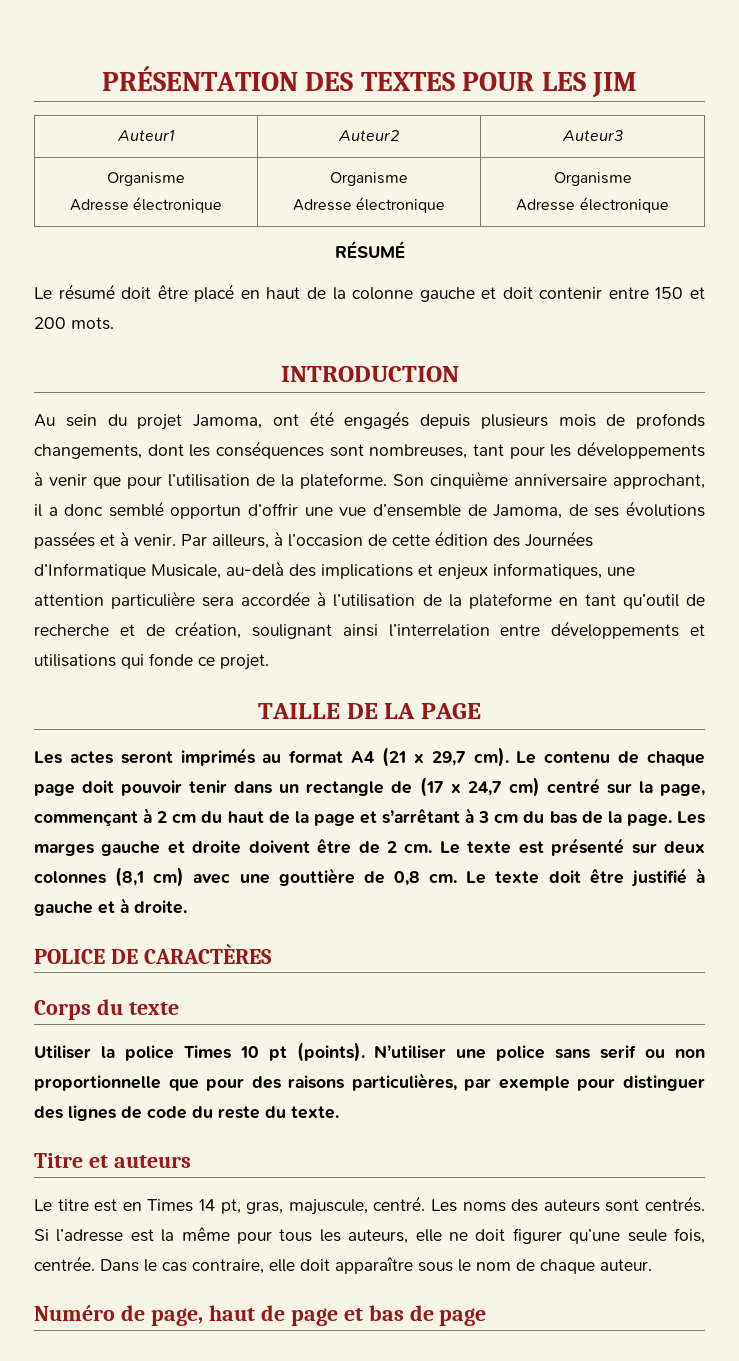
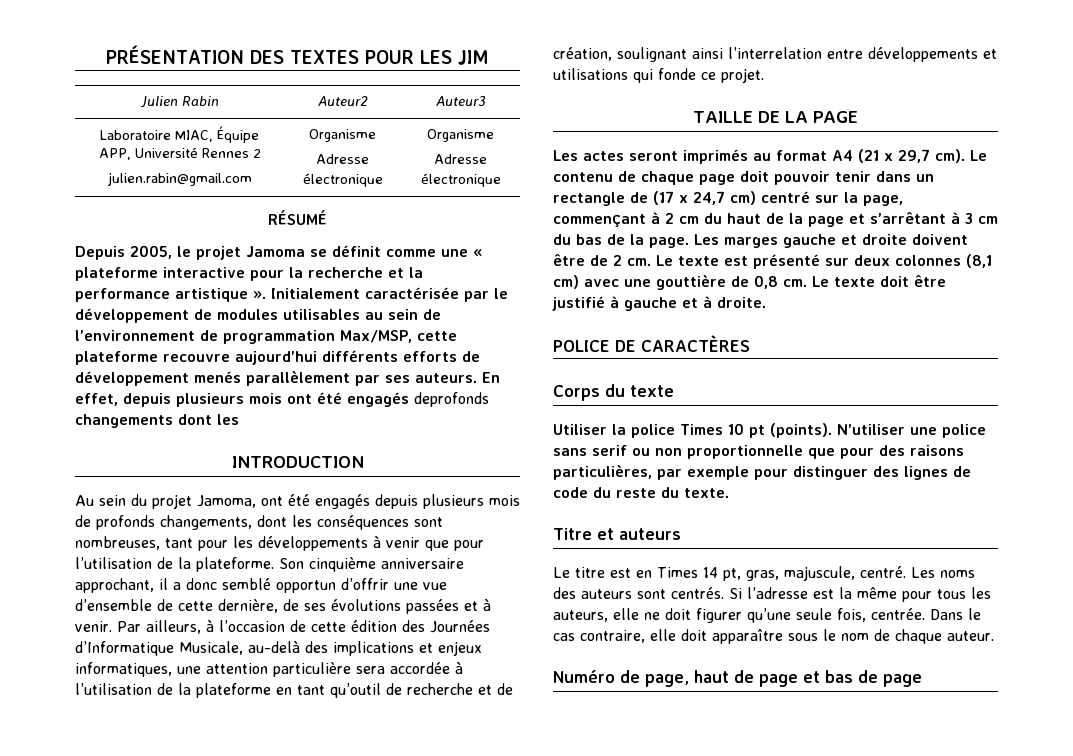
[117,130,175,141] Auteur1 -> [139,96,219,108] Julien Rabin
[107,172,185,186] [69,197,223,213] Organisme // Adresse électronique -> [100,126,259,143] [98,147,261,160] [107,172,252,186] Laboratoire MIAC, Équipe APP, Université Rennes 2 // julien.rabin@gmail.com
[34,284,705,302] [34,317,114,330] Le résumé doit être placé en haut de la colonne gauche et doit contenir entre 150 et 200 mots. -> [75,245,483,260] [75,267,423,281] [75,287,508,302] [75,308,441,323] [75,330,457,344] [75,350,480,365] [75,371,500,386] [75,392,489,407] [75,414,239,428] Depuis 2005, le projet Jamoma se définit comme une « plateforme interactive pour la recherche et la performance artistique ». Initialement caractérisée par le développement de modules utilisables au sein de l’environnement de programmation Max/MSP, cette plateforme recouvre aujourd’hui différents efforts de développement menés parallèlement par ses auteurs. En effet, depuis plusieurs mois ont été engagés deprofonds changements dont les
[493,504,563,519] Jamoma, -> [178,599,278,613] cette dernière,

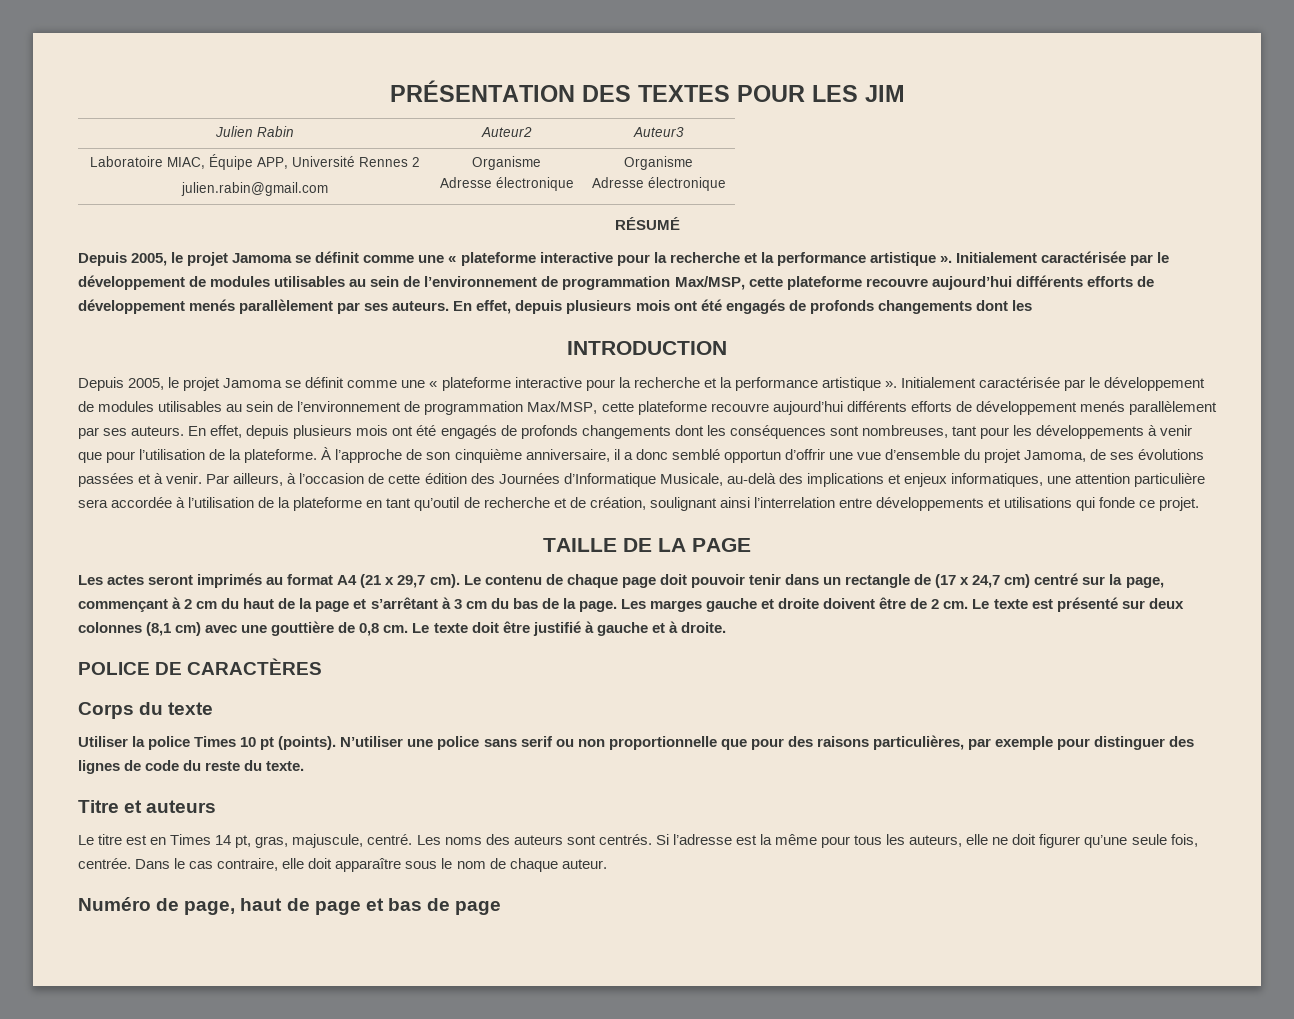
[414,392,489,407] deprofonds -> [788,300,874,314] de profonds
[75,494,520,509] [75,515,252,530] Au sein du projet Jamoma, ont été engagés depuis plusieurs mois de profonds changements, -> [78,377,1206,391] [78,401,1217,415] [78,425,671,439] Depuis 2005, le projet Jamoma se définit comme une « plateforme interactive pour la recherche et la performance artistique ». Initialement caractérisée par le développement de modules utilisables au sein de l’environnement de programmation Max/MSP, cette plateforme recouvre aujourd’hui différents efforts de développement menés parallèlement par ses auteurs. En effet, depuis plusieurs mois ont été engagés de profonds changements
[279,557,464,572] [75,578,154,593] Son cinquième anniversaire approchant, -> [321,447,610,463] À l’approche de son cinquième anniversaire,
[157,599,278,613] de cette dernière, -> [964,449,1087,463] du projet Jamoma,

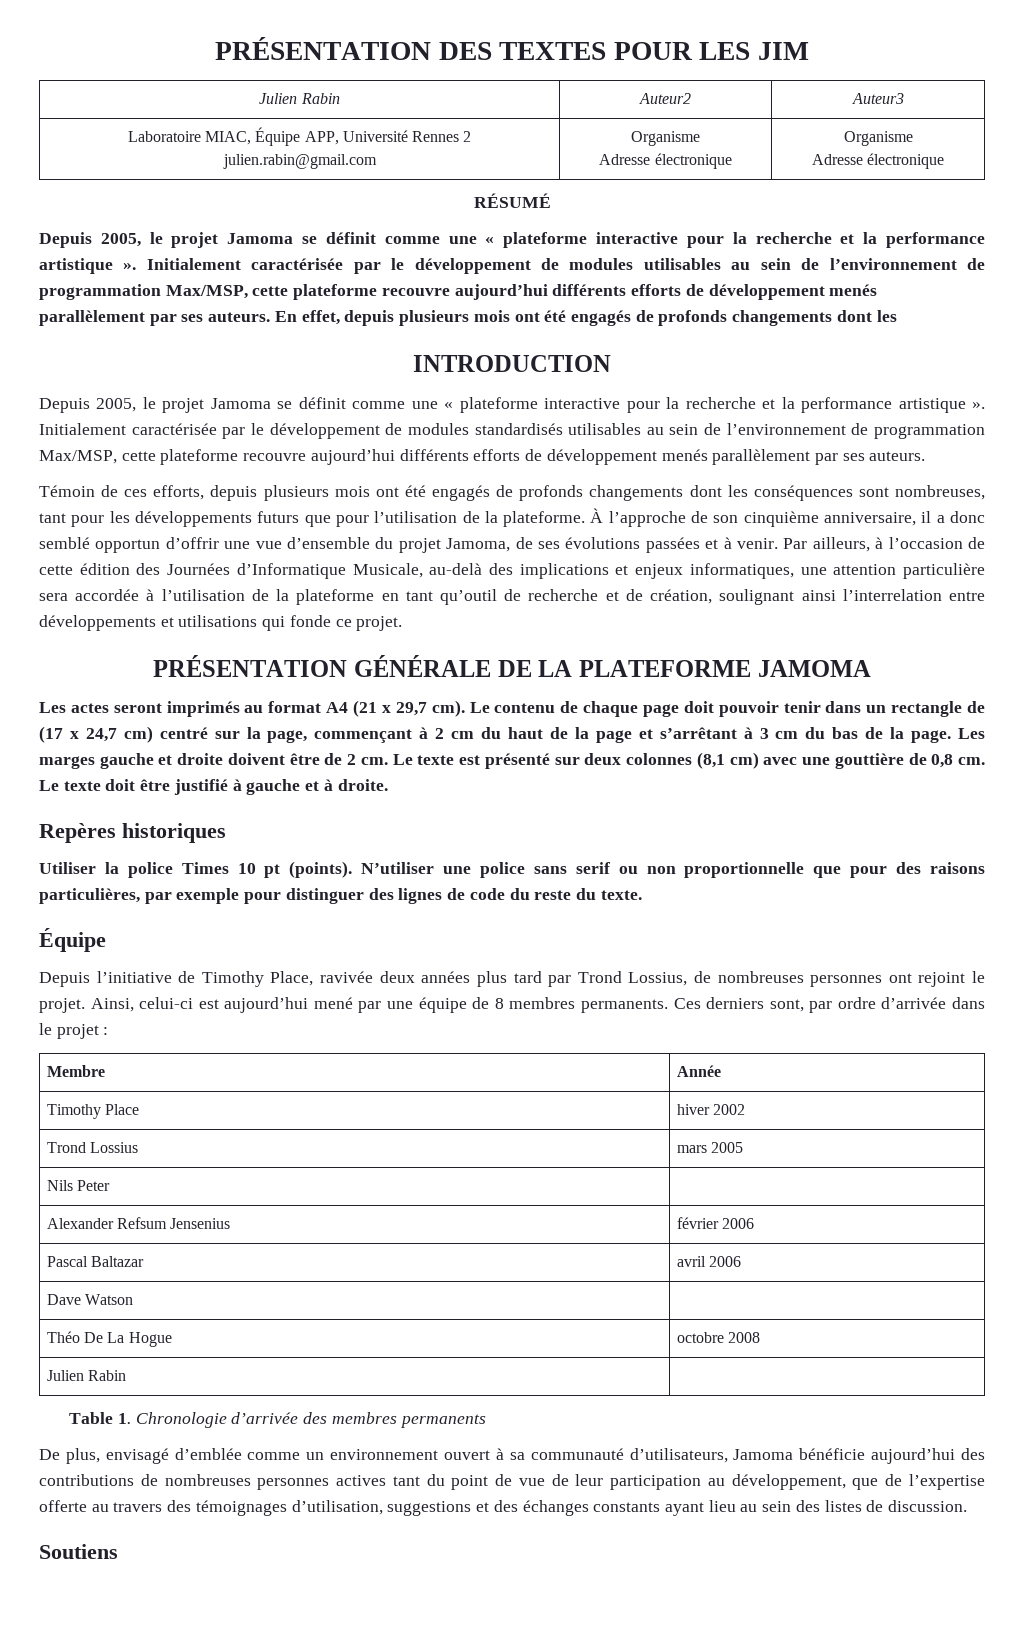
(155, 406) none -> [474,423,563,435] standardisés
[188,425,243,438] En effet, -> [39,485,205,500] // Témoin de ces efforts,
[1148,425,1193,436] à venir -> [257,511,300,523] futurs
[543,538,751,552] TAILLE DE LA PAGE -> [153,655,871,677] PRÉSENTATION GÉNÉRALE DE LA PLATEFORME JAMOMA
[78,658,323,675] [78,702,214,719] POLICE DE CARACTÈRES // Corps du texte -> [39,823,226,843] Repères historiques
[78,800,217,813] [78,834,1198,848] [78,858,607,872] [78,897,502,915] Titre et auteurs // Le titre est en Times 14 pt, gras, majuscule, centré. Les noms des auteurs sont centrés. Si l’adresse est la même pour tous les auteurs, elle ne doit figurer qu’une seule fois, centrée. Dans le cas contraire, elle doit apparaître sous le nom de chaque auteur. // Numéro de page, haut de page et bas de page -> [39,928,106,952] [39,971,985,987] [39,997,985,1013] [39,1023,109,1039] [46,1065,105,1077] [676,1065,721,1077] [46,1104,139,1119] [676,1104,745,1115] [46,1142,138,1153] [676,1142,743,1153] [46,1180,110,1191] [46,1217,231,1229] [676,1217,754,1229] [46,1256,144,1267] [676,1256,741,1267] [46,1294,133,1305] [46,1331,172,1347] [676,1332,760,1343] [46,1370,126,1381] [69,1412,486,1428] [39,1448,986,1464] [39,1474,985,1490] [39,1500,968,1516] [39,1544,118,1559] Équipe // Depuis l’initiative de Timothy Place, ravivée deux années plus tard par Trond Lossius, de nombreuses personnes ont rejoint le projet. Ainsi, celui-ci est aujourd’hui mené par une équipe de 8 membres permanents. Ces derniers sont, par ordre d’arrivée dans le projet : // Membre | Année // Timothy Place | hiver 2002 // Trond Lossius | mars 2005 // Nils Peter | // Alexander Refsum Jensenius | février 2006 // Pascal Baltazar | avril 2006 // Dave Watson | // Théo De La Hogue | octobre 2008 // Julien Rabin | // Table 1. Chronologie d’arrivée des membres permanents // De plus, envisagé d’emblée comme un environnement ouvert à sa communauté d’utilisateurs, Jamoma bénéficie aujourd’hui des contributions de nombreuses personnes actives tant du point de vue de leur participation au développement, que de l’expertise offerte au travers des témoignages d’utilisation, suggestions et des échanges constants ayant lieu au sein des listes de discussion. // Soutiens

